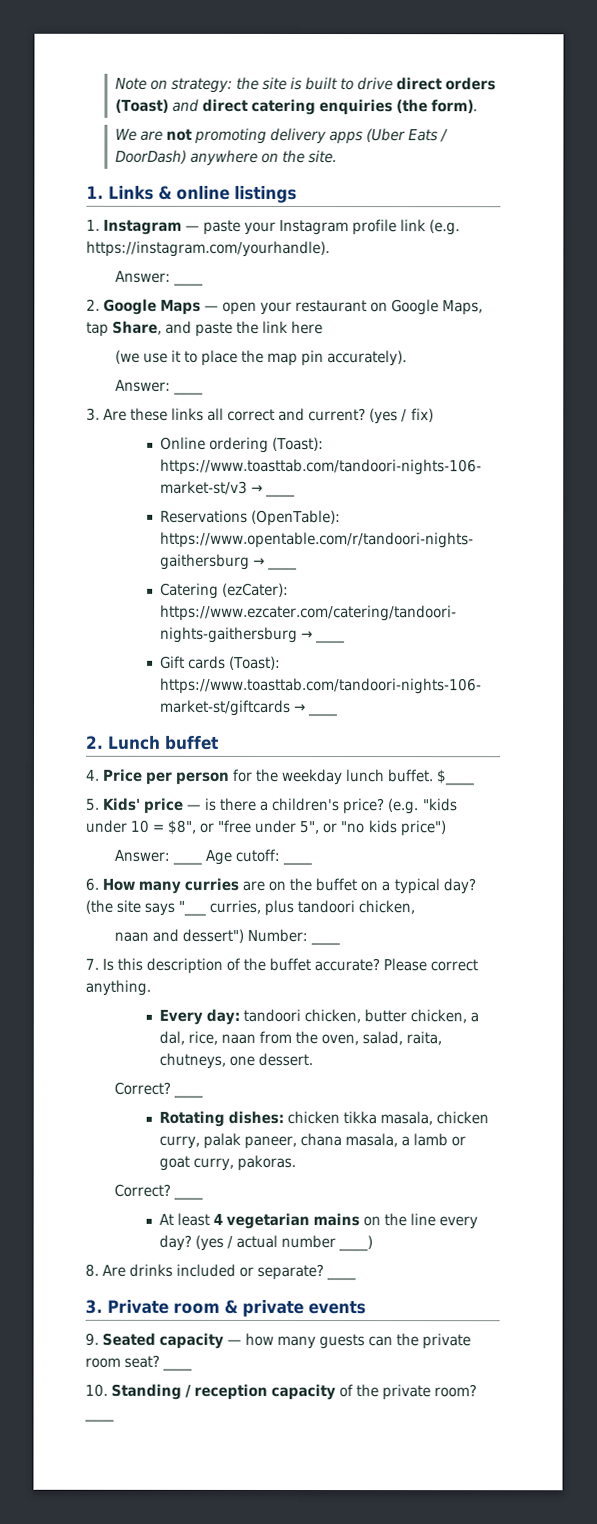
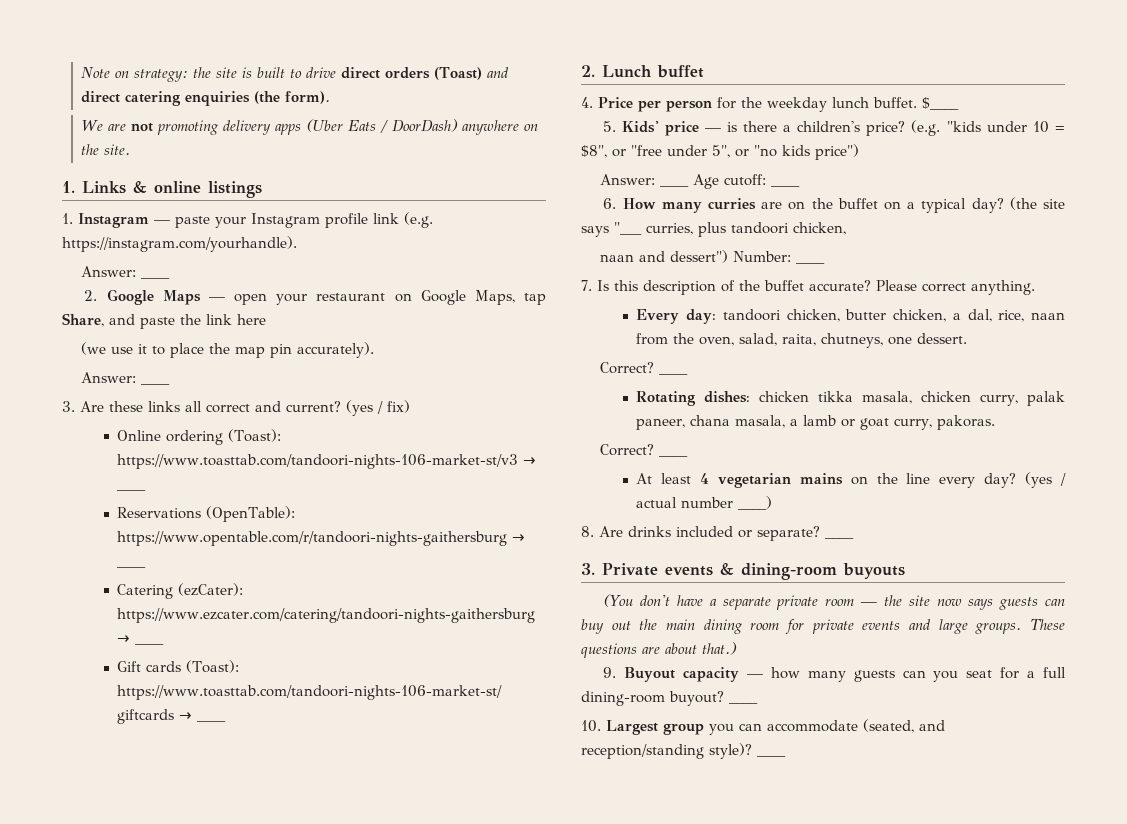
[173,1299,366,1318] room & private events -> [665,563,905,580] [603,594,1065,610] [581,619,1065,634] [581,642,737,658] events & dining-room buyouts // (You don't have a separate private room — the site now says guests can buy out the main dining room for private events and large groups. These questions are about that.)
[102,1332,157,1346] Seated -> [624,667,676,682] Buyout
[396,1333,472,1350] [85,1354,193,1371] [85,1383,478,1401] the private room seat? ____ // 10. Standing / reception capacity of the private room? -> [933,667,1067,682] [581,691,758,706] [581,719,945,735] [581,743,752,759] you seat for a full dining-room buyout? ____ // 10. Largest group you can accommodate (seated, and reception/standing style)?

